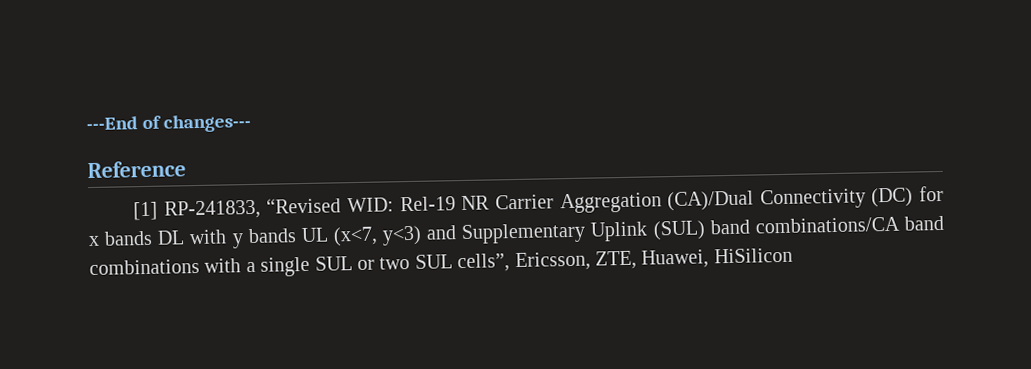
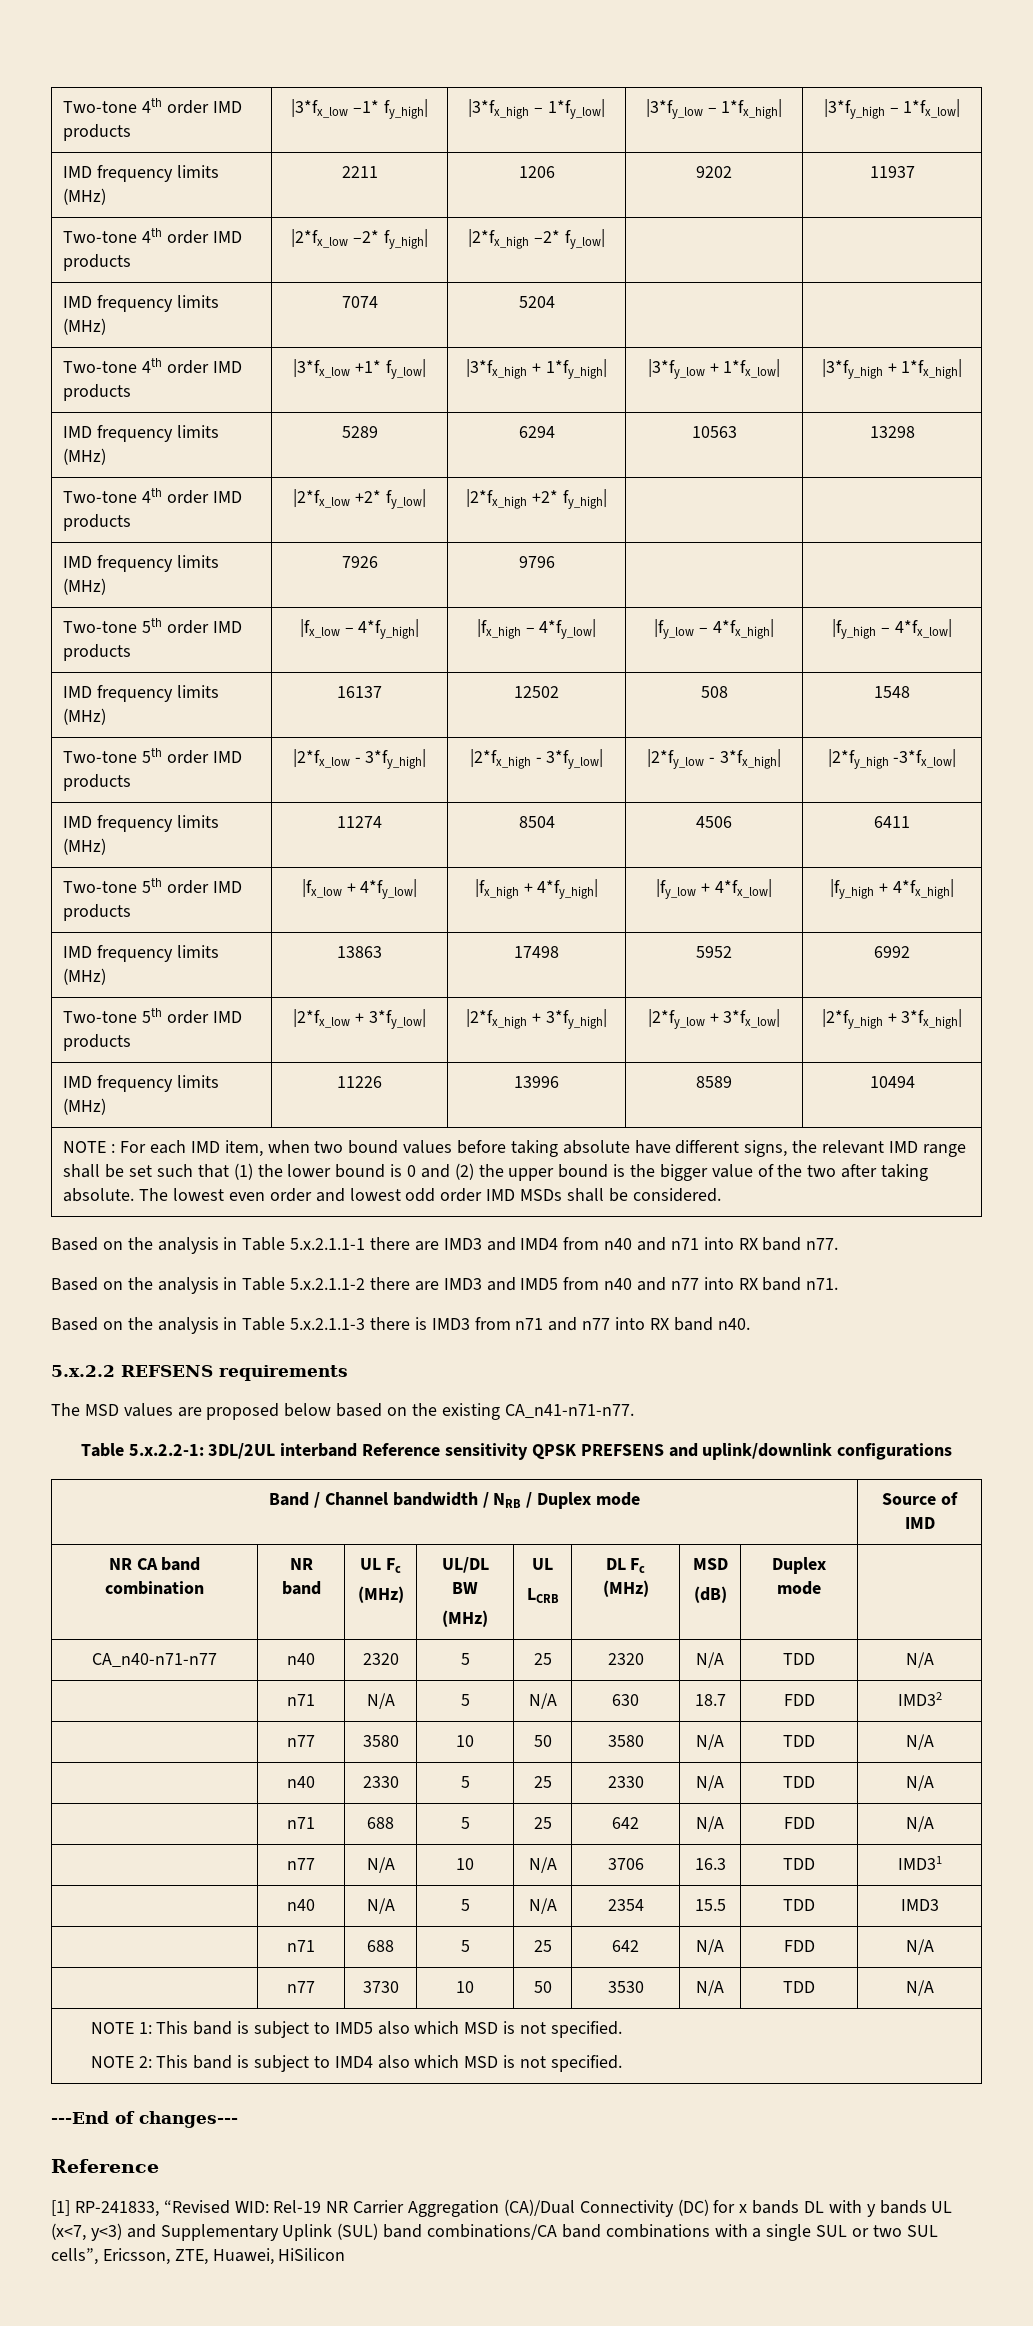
(86, 123) none -> [63,98,242,114] [63,124,132,141] [291,99,428,119] [468,99,605,119] [645,99,783,119] [823,99,961,119] [63,165,220,182] [63,188,107,205] [341,166,378,178] [518,166,555,178] [696,166,732,178] [869,166,915,178] [63,228,242,244] [63,254,132,271] [291,229,428,249] [468,229,605,249] [63,295,220,312] [63,318,107,335] [341,296,378,308] [518,296,555,308] [63,358,242,374] [63,384,132,401] [293,359,426,379] [466,359,607,379] [647,359,781,379] [821,359,963,379] [63,425,220,442] [63,448,107,465] [341,426,378,438] [518,426,555,438] [691,426,737,438] [869,426,915,438] [63,488,242,504] [63,514,132,531] [293,489,426,509] [466,489,607,509] [63,555,220,572] [63,578,107,595] [341,556,378,568] [518,556,555,568] [63,618,242,634] [63,644,132,661] [299,619,420,639] [476,619,597,639] [654,619,774,639] [832,619,952,639] [63,685,220,702] [63,708,107,725] [337,686,382,698] [514,686,559,698] [700,686,728,698] [874,686,910,698] [63,748,242,764] [63,774,132,791] [292,749,427,769] [469,749,604,769] [647,749,781,769] [827,749,957,769] [63,815,220,832] [63,838,107,855] [337,816,382,828] [518,816,555,828] [696,816,732,828] [874,816,910,828] [63,878,242,894] [63,904,132,921] [301,879,418,899] [474,879,599,899] [656,879,772,899] [830,879,954,899] [63,945,220,962] [63,968,107,985] [337,946,382,958] [514,946,559,958] [696,946,732,958] [874,946,910,958] [63,1008,242,1024] [63,1034,132,1051] [293,1009,426,1029] [466,1009,607,1029] [647,1009,781,1029] [821,1009,963,1029] [63,1075,220,1092] [63,1098,107,1115] [337,1076,382,1088] [514,1076,559,1088] [696,1076,732,1088] [869,1076,915,1088] [63,1140,966,1157] [63,1163,929,1181] [63,1188,721,1202] [51,1237,839,1254] [51,1277,839,1294] [51,1317,750,1334] [51,1365,348,1381] [51,1403,634,1420] [80,1443,953,1460] [269,1492,640,1509] [882,1492,958,1505] [904,1517,935,1529] [108,1557,201,1571] [105,1581,204,1595] [289,1558,313,1570] [281,1581,321,1595] [360,1558,401,1573] [357,1586,404,1603] [441,1557,489,1573] [452,1582,478,1594] [442,1610,488,1627] [532,1558,553,1570] [526,1588,559,1603] [605,1558,646,1573] [602,1580,649,1597] [692,1558,728,1570] [693,1586,727,1603] [772,1557,826,1574] [777,1581,821,1595] [92,1653,217,1667] [287,1653,315,1665] [362,1653,399,1665] [460,1653,470,1665] [533,1653,552,1665] [607,1653,644,1665] [696,1652,724,1668] [783,1653,815,1665] [905,1652,934,1668] [287,1694,315,1706] [366,1693,395,1709] [460,1694,470,1706] [528,1693,557,1709] [612,1694,639,1706] [694,1694,726,1706] [783,1694,815,1706] [897,1692,942,1706] [287,1735,315,1747] [362,1735,399,1747] [456,1735,474,1747] [533,1735,552,1747] [607,1735,644,1747] [696,1734,724,1750] [783,1735,815,1747] [905,1734,934,1750] [287,1776,315,1788] [362,1776,399,1788] [460,1776,470,1788] [533,1776,552,1788] [607,1776,644,1788] [696,1775,724,1791] [783,1776,815,1788] [905,1775,934,1791] [287,1817,315,1829] [367,1817,394,1829] [460,1817,470,1829] [533,1817,552,1829] [612,1817,639,1829] [696,1816,724,1832] [783,1817,815,1829] [905,1816,934,1832] [287,1858,315,1870] [366,1857,395,1873] [456,1858,474,1870] [528,1857,557,1873] [607,1858,644,1870] [694,1858,726,1870] [783,1858,815,1870] [897,1856,942,1870] [287,1899,315,1911] [366,1898,395,1914] [460,1899,470,1911] [528,1898,557,1914] [607,1899,644,1911] [694,1899,726,1911] [783,1899,815,1911] [900,1899,939,1911] [287,1940,315,1952] [367,1940,394,1952] [460,1940,470,1952] [533,1940,552,1952] [612,1940,639,1952] [696,1939,724,1955] [783,1940,815,1952] [905,1939,934,1955] [287,1981,315,1993] [362,1981,399,1993] [456,1981,474,1993] [533,1981,552,1993] [607,1981,644,1993] [696,1980,724,1996] [783,1981,815,1993] [905,1980,934,1996] [90,2021,622,2038] [90,2055,622,2072] Two-tone 4th order IMD products | |3*fx_low –1* fy_high| | |3*fx_high – 1*fy_low| | |3*fy_low – 1*fx_high| | |3*fy_high – 1*fx_low| // IMD frequency limits (MHz) | 2211 | 1206 | 9202 | 11937 // Two-tone 4th order IMD products | |2*fx_low –2* fy_high| | |2*fx_high –2* fy_low| | | // IMD frequency limits (MHz) | 7074 | 5204 | | // Two-tone 4th order IMD products | |3*fx_low +1* fy_low| | |3*fx_high + 1*fy_high| | |3*fy_low + 1*fx_low| | |3*fy_high + 1*fx_high| // IMD frequency limits (MHz) | 5289 | 6294 | 10563 | 13298 // Two-tone 4th order IMD products | |2*fx_low +2* fy_low| | |2*fx_high +2* fy_high| | | // IMD frequency limits (MHz) | 7926 | 9796 | | // Two-tone 5th order IMD products | |fx_low – 4*fy_high| | |fx_high – 4*fy_low| | |fy_low – 4*fx_high| | |fy_high – 4*fx_low| // IMD frequency limits (MHz) | 16137 | 12502 | 508 | 1548 // Two-tone 5th order IMD products | |2*fx_low - 3*fy_high| | |2*fx_high - 3*fy_low| | |2*fy_low - 3*fx_high| | |2*fy_high -3*fx_low| // IMD frequency limits (MHz) | 11274 | 8504 | 4506 | 6411 // Two-tone 5th order IMD products | |fx_low + 4*fy_low| | |fx_high + 4*fy_high| | |fy_low + 4*fx_low| | |fy_high + 4*fx_high| // IMD frequency limits (MHz) | 13863 | 17498 | 5952 | 6992 // Two-tone 5th order IMD products | |2*fx_low + 3*fy_low| | |2*fx_high + 3*fy_high| | |2*fy_low + 3*fx_low| | |2*fy_high + 3*fx_high| // IMD frequency limits (MHz) | 11226 | 13996 | 8589 | 10494 // NOTE : For each IMD item, when two bound values before taking absolute have different signs, the relevant IMD range shall be set such that (1) the lower bound is 0 and (2) the upper bound is the bigger value of the two after taking absolute. The lowest even order and lowest odd order IMD MSDs shall be considered. // Based on the analysis in Table 5.x.2.1.1-1 there are IMD3 and IMD4 from n40 and n71 into RX band n77. // Based on the analysis in Table 5.x.2.1.1-2 there are IMD3 and IMD5 from n40 and n77 into RX band n71. // Based on the analysis in Table 5.x.2.1.1-3 there is IMD3 from n71 and n77 into RX band n40. // 5.x.2.2 REFSENS requirements // The MSD values are proposed below based on the existing CA_n41-n71-n77. // Table 5.x.2.2-1: 3DL/2UL interband Reference sensitivity QPSK PREFSENS and uplink/downlink configurations // Band / Channel bandwidth / NRB / Duplex mode | Source of IMD // NR CA band combination | NR band | UL Fc // (MHz) | UL/DL BW // (MHz) | UL // LCRB | DL Fc (MHz) | MSD // (dB) | Duplex mode | // CA_n40-n71-n77 | n40 | 2320 | 5 | 25 | 2320 | N/A | TDD | N/A // | n71 | N/A | 5 | N/A | 630 | 18.7 | FDD | IMD32 // | n77 | 3580 | 10 | 50 | 3580 | N/A | TDD | N/A // | n40 | 2330 | 5 | 25 | 2330 | N/A | TDD | N/A // | n71 | 688 | 5 | 25 | 642 | N/A | FDD | N/A // | n77 | N/A | 10 | N/A | 3706 | 16.3 | TDD | IMD31 // | n40 | N/A | 5 | N/A | 2354 | 15.5 | TDD | IMD3 // | n71 | 688 | 5 | 25 | 642 | N/A | FDD | N/A // | n77 | 3730 | 10 | 50 | 3530 | N/A | TDD | N/A // NOTE 1: This band is subject to IMD5 also which MSD is not specified. // NOTE 2: This band is subject to IMD4 also which MSD is not specified. //

